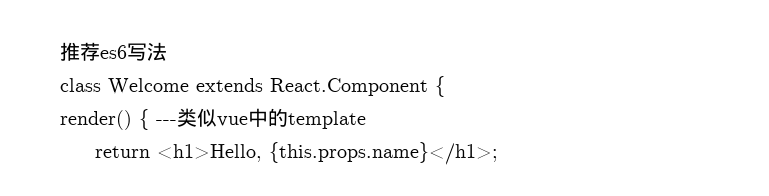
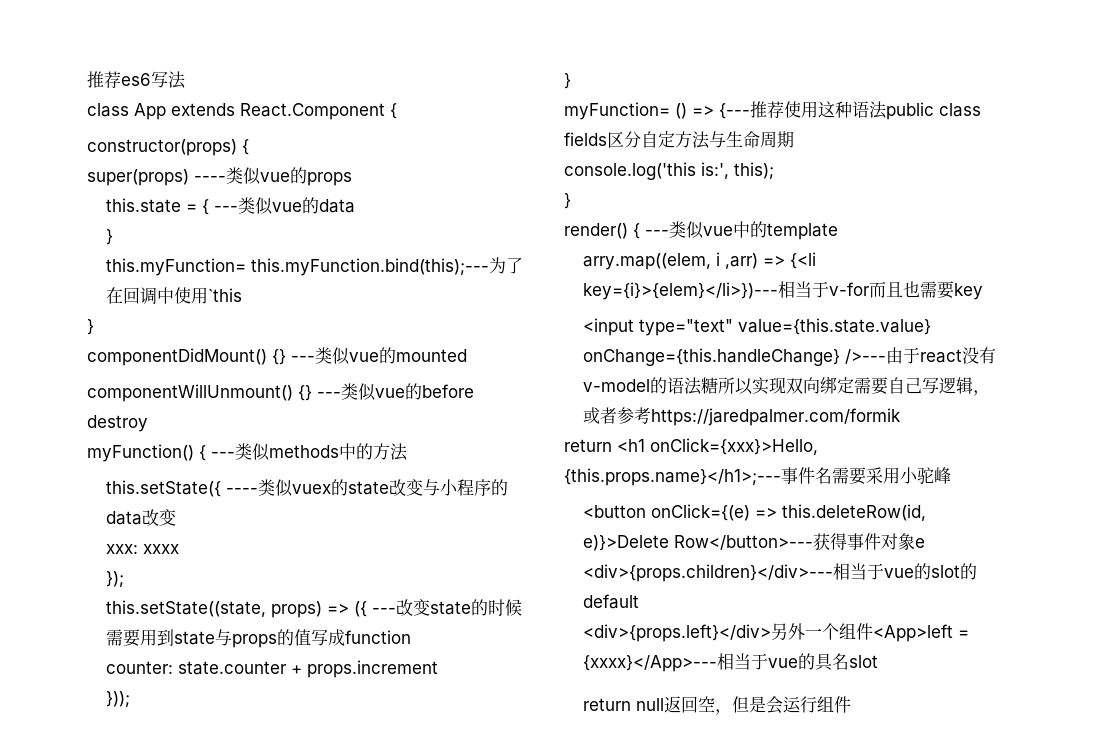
[108,78,189,95] Welcome -> [134,103,166,120] App
(445, 86) none -> [87,139,249,156] [87,167,352,186] [106,197,356,215] [106,229,114,245] [106,257,524,276] [106,287,243,305] [87,319,94,335] [87,347,467,366] [87,383,474,402] [87,415,148,432] [87,443,408,462] [106,479,509,497] [106,509,177,526] [106,544,180,554] [106,571,125,587] [106,599,523,618] [106,629,412,648] [106,660,439,678] [106,691,131,707] [564,73,571,89] [564,101,981,120] [564,131,794,149] [564,162,774,180] [564,193,571,209] // constructor(props) { // super(props) ----类似vue的props // this.state = { ---类似vue的data // } // this.myFunction= this.myFunction.bind(this);---为了在回调中使用`this // } // componentDidMount() {} ---类似vue的mounted // componentWillUnmount() {} ---类似vue的before destroy // myFunction() { ---类似methods中的方法 // this.setState({ ----类似vuex的state改变与小程序的data改变 // xxx: xxxx // }); // this.setState((state, props) => ({ ---改变state的时候需要用到state与props的值写成function // counter: state.counter + props.increment // })); // } // myFunction= () => {---推荐使用这种语法public class fields区分自定方法与生命周期 // console.log('this is:', this); // }
[95,142,499,165] return <h1>Hello, {this.props.name}</h1>; -> [583,252,817,270] [583,281,984,300] [583,318,932,336] [583,347,997,366] [583,376,991,396] [583,407,902,426] [564,438,818,455] [564,467,951,486] [583,504,927,521] [583,533,926,551] [583,563,978,582] [583,594,640,609] [583,623,970,642] [583,653,879,672] [583,696,852,715] arry.map((elem, i ,arr) => {<li key={i}>{elem}</li>})---相当于v-for而且也需要key // <input type="text" value={this.state.value} onChange={this.handleChange} />---由于react没有v-model的语法糖所以实现双向绑定需要自己写逻辑，或者参考https://jaredpalmer.com/formik // return <h1 onClick={xxx}>Hello, {this.props.name}</h1>;---事件名需要采用小驼峰 // <button onClick={(e) => this.deleteRow(id, e)}>Delete Row</button>---获得事件对象e <div>{props.children}</div>---相当于vue的slot的default // <div>{props.left}</div>另外一个组件<App>left = {xxxx}</App>---相当于vue的具名slot // return null返回空，但是会运行组件

